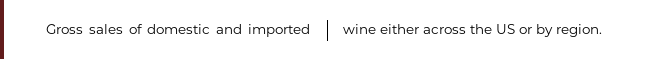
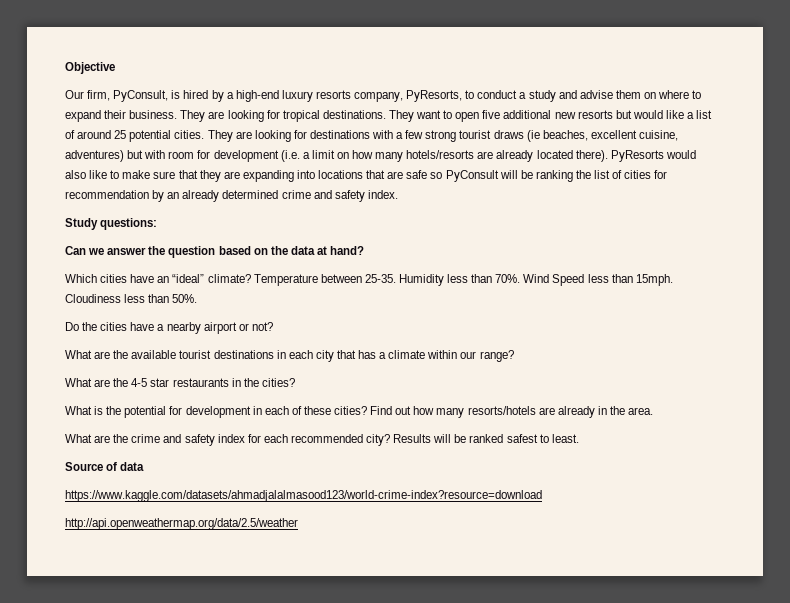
[46,24,602,37] Gross sales of domestic and imported wine either across the US or by region. -> [65,62,115,74] [65,90,702,102] [65,110,713,122] [65,130,678,142] [65,150,696,162] [65,170,668,182] [65,190,398,202] [65,218,158,230] [65,246,365,258] [65,274,673,286] [65,294,198,303] [65,322,273,334] [65,350,514,362] [65,378,295,387] [65,406,654,418] [65,434,579,446] [65,462,145,471] [65,490,542,502] [65,518,298,530] Objective // Our firm, PyConsult, is hired by a high-end luxury resorts company, PyResorts, to conduct a study and advise them on where to expand their business. They are looking for tropical destinations. They want to open five additional new resorts but would like a list of around 25 potential cities. They are looking for destinations with a few strong tourist draws (ie beaches, excellent cuisine, adventures) but with room for development (i.e. a limit on how many hotels/resorts are already located there). PyResorts would also like to make sure that they are expanding into locations that are safe so PyConsult will be ranking the list of cities for recommendation by an already determined crime and safety index. // Study questions: // Can we answer the question based on the data at hand? // Which cities have an “ideal” climate? Temperature between 25-35. Humidity less than 70%. Wind Speed less than 15mph. Cloudiness less than 50%. // Do the cities have a nearby airport or not? // What are the available tourist destinations in each city that has a climate within our range? // What are the 4-5 star restaurants in the cities? // What is the potential for development in each of these cities? Find out how many resorts/hotels are already in the area. // What are the crime and safety index for each recommended city? Results will be ranked safest to least. // Source of data // https://www.kaggle.com/datasets/ahmadjalalmasood123/world-crime-index?resource=download // http://api.openweathermap.org/data/2.5/weather

